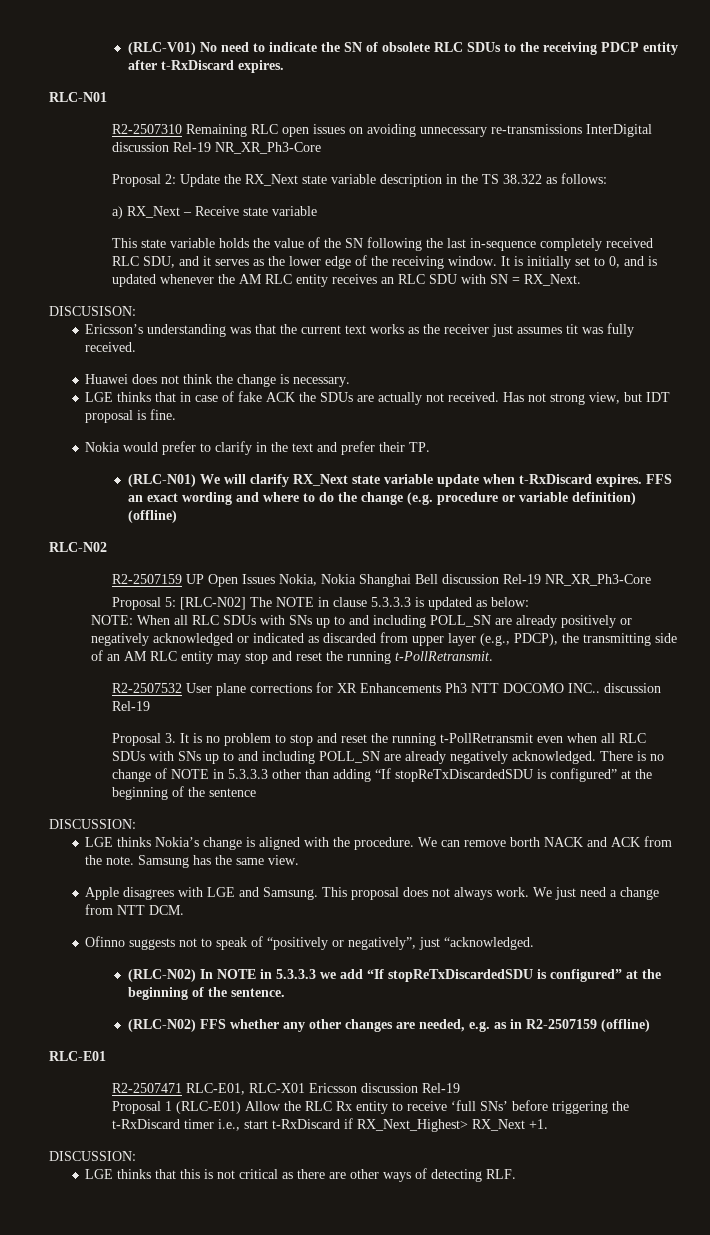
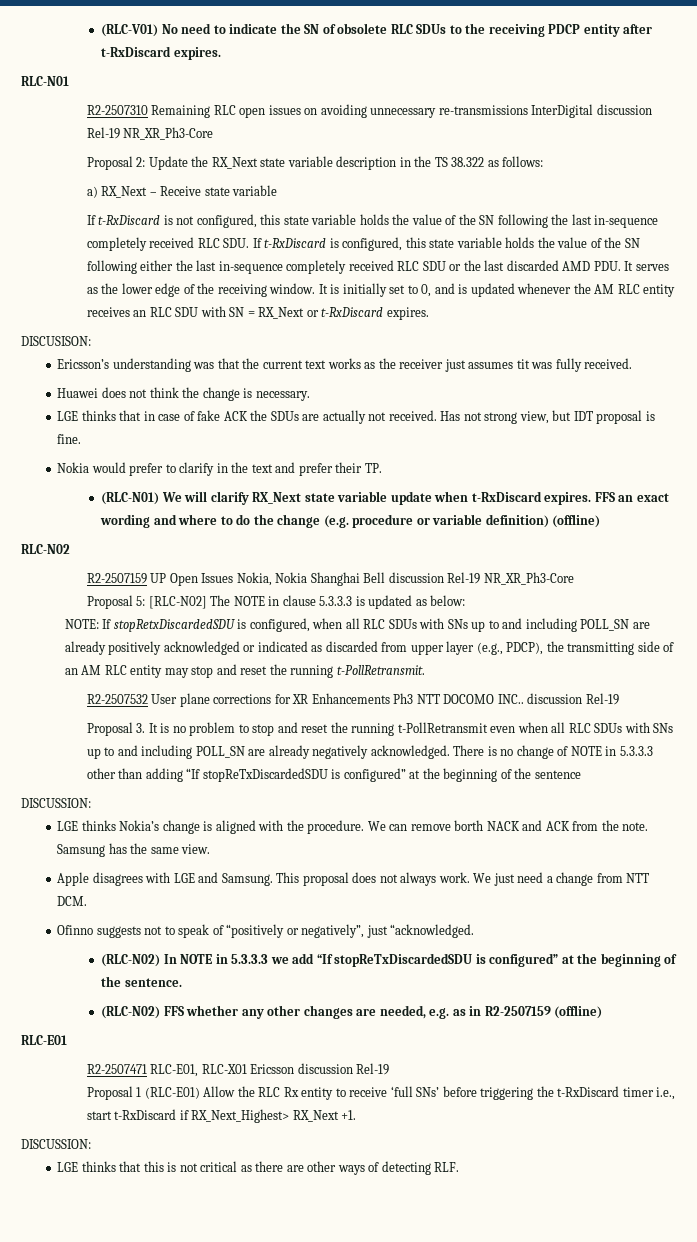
[112,238,138,248] This -> [86,214,281,228] If t-RxDiscard is not configured, this
[143,256,212,268] SDU, and it -> [223,237,640,251] [86,260,634,274] SDU. If t-RxDiscard is configured, this state variable holds the value of the SN following either the last in-sequence completely received RLC SDU or the last discarded AMD PDU. It
[524,274,582,286] RX_Next. -> [258,307,429,320] RX_Next or t-RxDiscard expires.
[137,615,171,625] When -> [102,618,343,632] If stopRetxDiscardedSDU is configured, when
[620,618,633,625] [91,633,150,646] or negatively -> (162, 648) none

